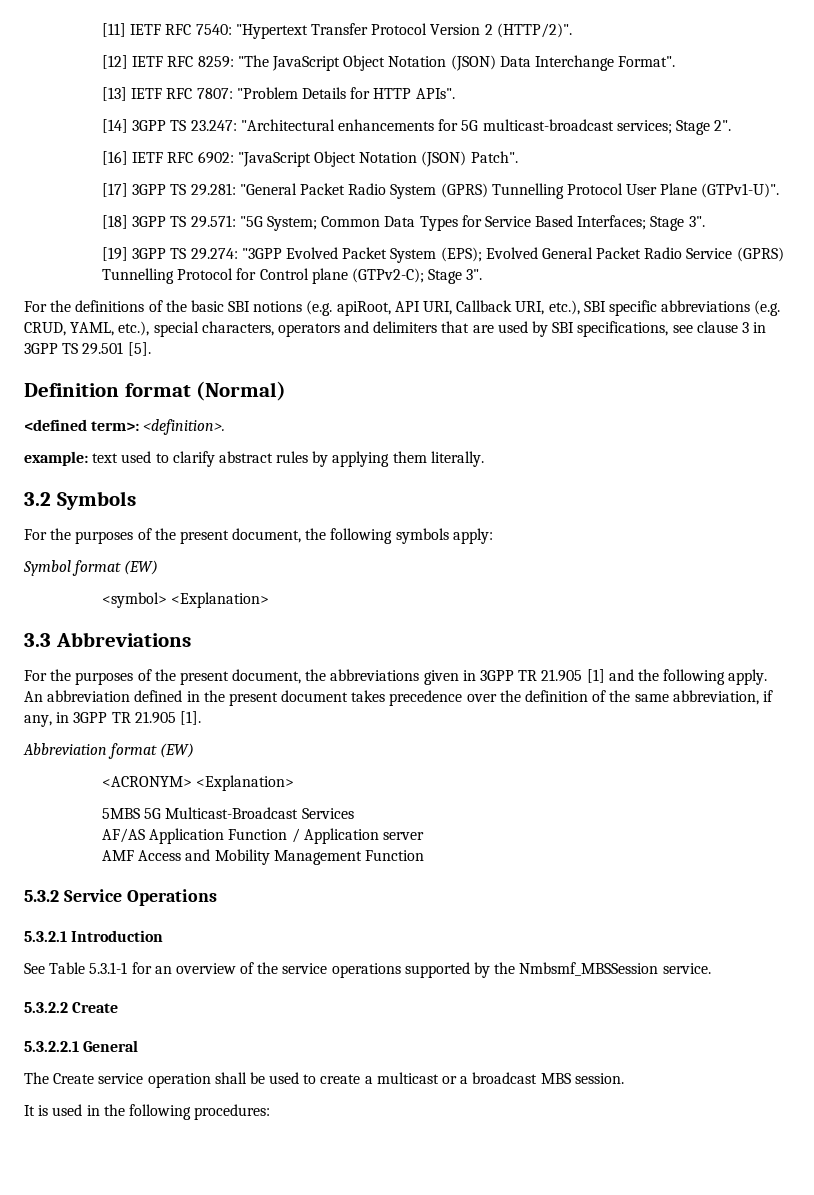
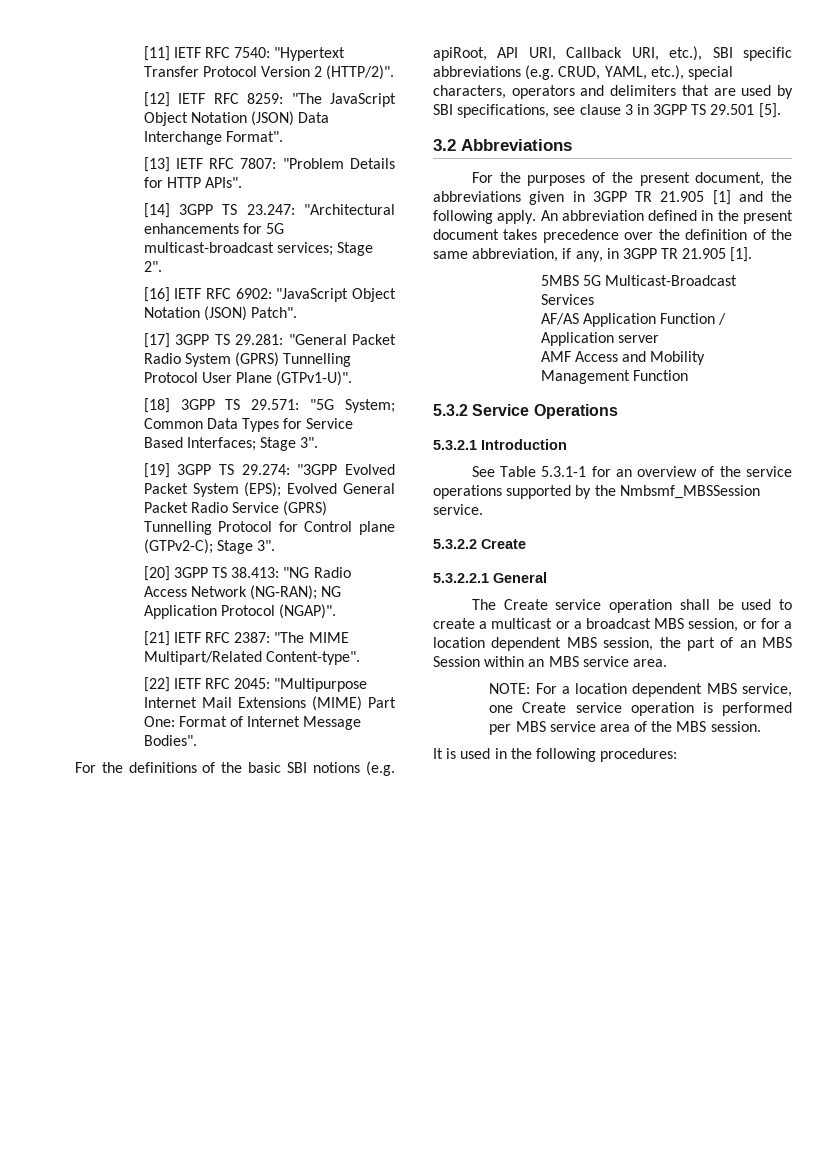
(483, 274) none -> [143,566,351,581] [143,585,342,600] [143,604,337,619] [143,631,349,646] [143,651,360,665] [143,677,368,692] [143,696,396,711] [143,716,362,730] [143,735,197,746] // [20] 3GPP TS 38.413: "NG Radio Access Network (NG-RAN); NG Application Protocol (NGAP)". // [21] IETF RFC 2387: "The MIME Multipart/Related Content-type". // [22] IETF RFC 2045: "Multipurpose Internet Mail Extensions (MIME) Part One: Format of Internet Message Bodies".
[24,381,287,401] [24,419,226,435] [24,451,484,467] [24,491,136,510] [24,528,493,544] [23,560,159,576] [102,592,270,608] [24,633,51,647] Definition format (Normal) // <defined term>: <definition>. // example: text used to clarify abstract rules by applying them literally. // 3.2 Symbols // For the purposes of the present document, the following symbols apply: // Symbol format (EW) // <symbol> <Explanation> // 3.3 -> [433,139,456,151] 3.2
[23,743,195,759] [102,775,295,791] // Abbreviation format (EW) // <ACRONYM> <Explanation> -> (753, 254) none
(571, 1078) none -> [688,618,792,632] [433,637,792,651] [433,656,667,667] [489,683,792,697] [489,702,792,716] [489,721,707,735] session, or for a location dependent MBS session, the part of an MBS Session within an MBS service area. // NOTE: For a location dependent MBS service, one Create service operation is performed per MBS service area of the MBS

